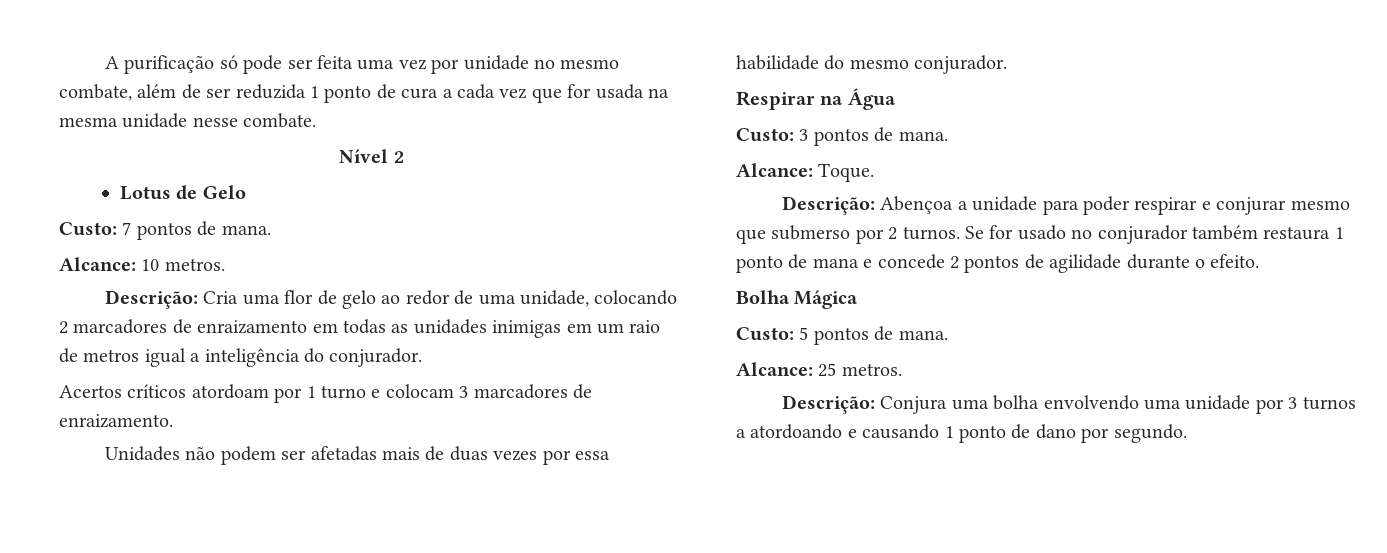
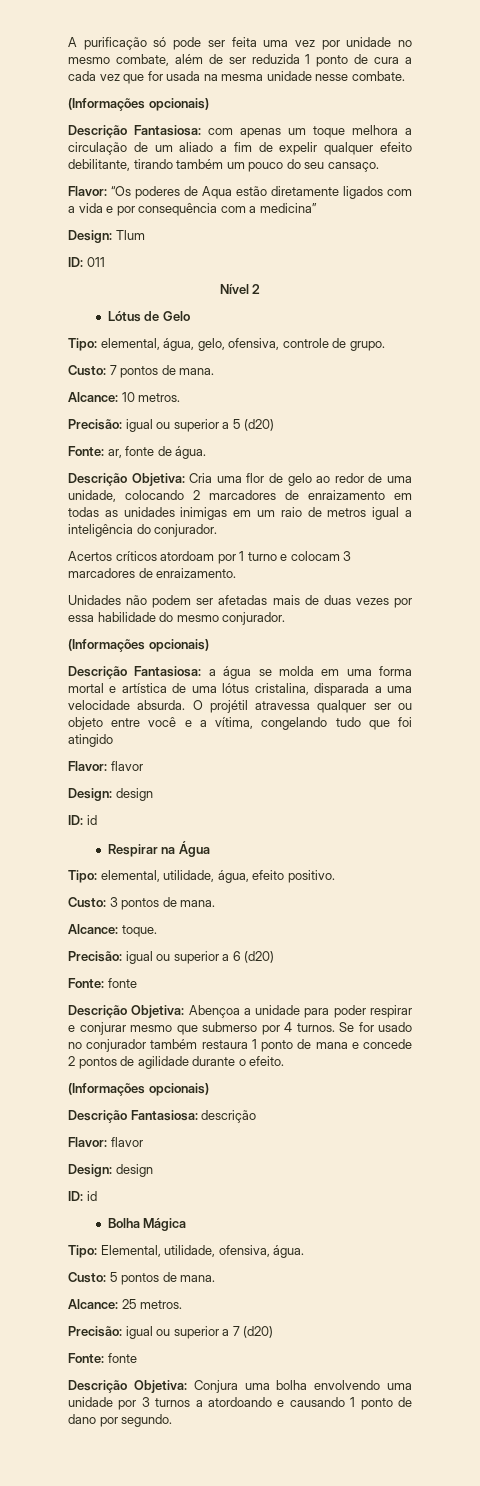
(317, 120) none -> [68,98,209,111] [68,125,412,138] [68,142,412,155] [68,159,379,172] [68,186,412,199] [68,203,317,216] [68,230,145,243] [68,257,105,267] // (Informações opcionais) // Descrição Fantasiosa: com apenas um toque melhora a circulação de um aliado a fim de expelir qualquer efeito debilitante, tirando também um pouco do seu cansaço. // Flavor: “Os poderes de Aqua estão diretamente ligados com a vida e por consequência com a medicina” // Design: Tlum // ID: 011
[119,186,171,200] Lotus -> [107,311,141,322] Lótus
(246, 192) none -> [68,338,385,351] // Tipo: elemental, água, gelo, ofensiva, controle de grupo.
[104,290,198,309] Descrição: -> [68,419,275,432] [68,446,207,459] [68,473,185,486] Precisão: igual ou superior a 5 (d20) // Fonte: ar, fonte de água. // Descrição Objetiva:
[736,88,896,110] Respirar na Água -> [68,639,209,652] [68,666,412,679] [68,683,413,696] [68,700,412,713] [68,717,413,730] [68,734,113,747] [68,761,143,771] [68,788,153,801] [68,815,97,825] [107,841,210,857] [68,870,335,883] (Informações opcionais) // Descrição Fantasiosa: a água se molda em uma forma mortal e artística de uma lótus cristalina, disparada a uma velocidade absurda. O projétil atravessa qualquer ser ou objeto entre você e a vítima, congelando tudo que foi atingido // Flavor: flavor // Design: design // ID: id // Respirar na Água // Tipo: elemental, utilidade, água, efeito positivo.
[818,163,875,182] [781,196,875,215] Toque. // Descrição: -> [121,925,157,937] [68,951,275,964] [68,978,137,988] [68,1005,185,1018] toque. // Precisão: igual ou superior a 6 (d20) // Fonte: fonte // Descrição Objetiva:
[888,227,898,240] 2 -> [284,1022,292,1032] 4
[736,290,859,309] Bolha Mágica -> [68,1083,209,1096] [68,1110,257,1123] [68,1137,143,1147] [68,1164,153,1177] [68,1191,97,1201] [107,1218,187,1231] [68,1245,305,1258] (Informações opcionais) // Descrição Fantasiosa: descrição // Flavor: flavor // Design: design // ID: id // Bolha Mágica // Tipo: Elemental, utilidade, ofensiva, água.
[781,395,875,414] Descrição: -> [68,1326,274,1339] [68,1353,137,1363] [68,1380,187,1393] Precisão: igual ou superior a 7 (d20) // Fonte: fonte // Descrição Objetiva:

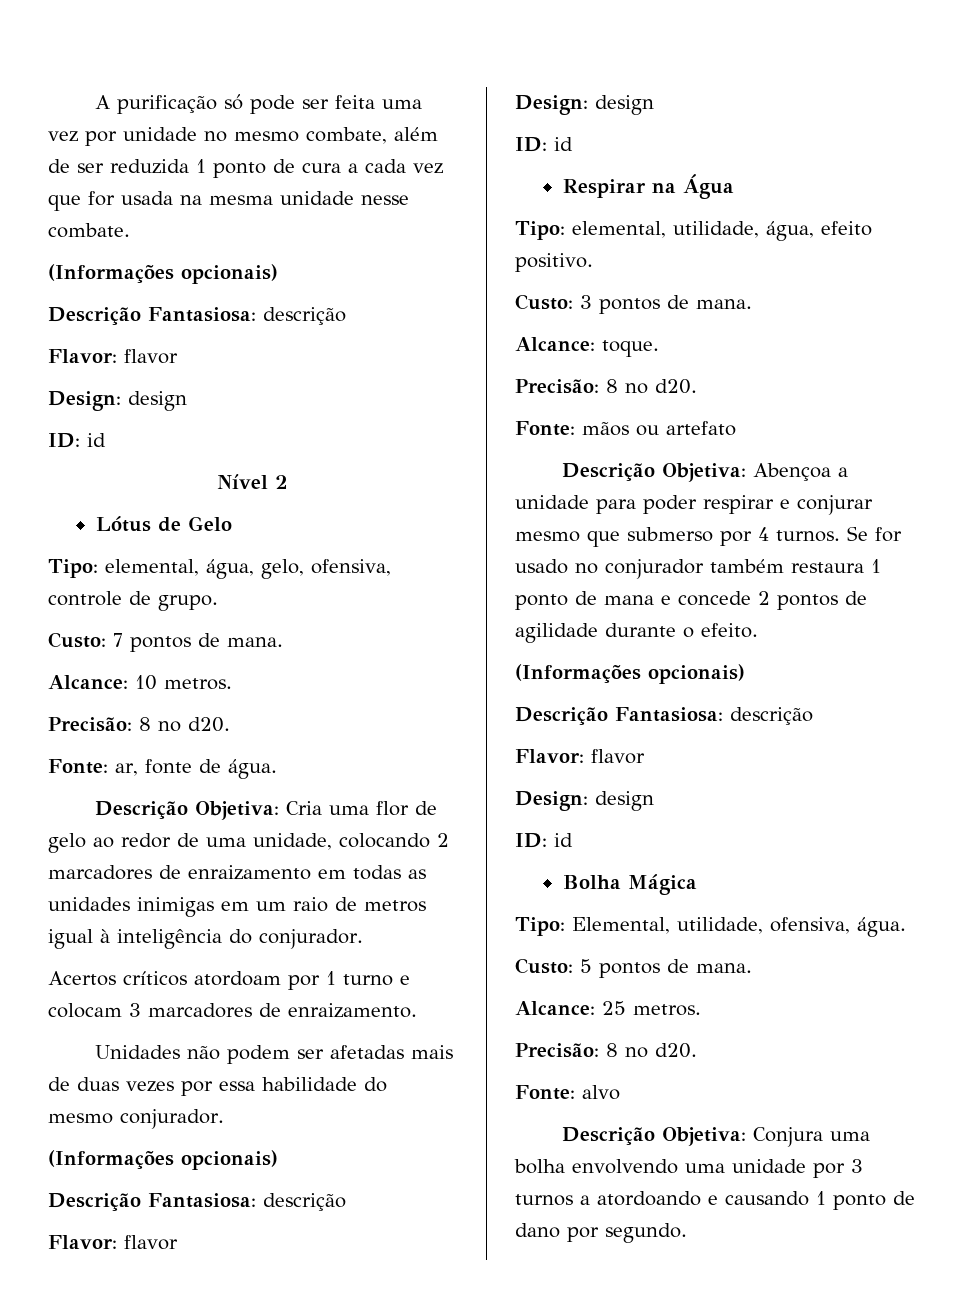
[208,125,412,138] [68,142,412,155] [68,159,379,172] [68,186,412,199] [68,203,317,216] [68,230,145,243] [68,257,105,267] com apenas um toque melhora a circulação de um aliado a fim de expelir qualquer efeito debilitante, tirando também um pouco do seu cansaço. // Flavor: “Os poderes de Aqua estão diretamente ligados com a vida e por consequência com a medicina” // Design: Tlum // ID: 011 -> [263,307,346,325] [48,349,178,364] [48,391,187,411] [48,433,106,448] descrição // Flavor: flavor // Design: design // ID: id
[125,419,275,432] igual ou superior a 5 (d20) -> [139,717,230,732] 8 no d20.
[405,510,413,517] a -> [100,929,110,943] à
[208,666,412,679] [68,683,413,696] [68,700,412,713] [68,717,413,730] [68,734,113,747] a água se molda em uma forma mortal e artística de uma lótus cristalina, disparada a uma velocidade absurda. O projétil atravessa qualquer ser ou objeto entre você e a vítima, congelando tudo que foi atingido -> [263,1193,346,1211] descrição
[125,951,275,964] [68,978,137,988] igual ou superior a 6 (d20) // Fonte: fonte -> [606,379,697,394] [515,421,736,436] 8 no d20. // Fonte: mãos ou artefato
[125,1326,274,1339] [68,1353,137,1363] igual ou superior a 7 (d20) // Fonte: fonte -> [606,1043,697,1058] [515,1085,620,1100] 8 no d20. // Fonte: alvo

